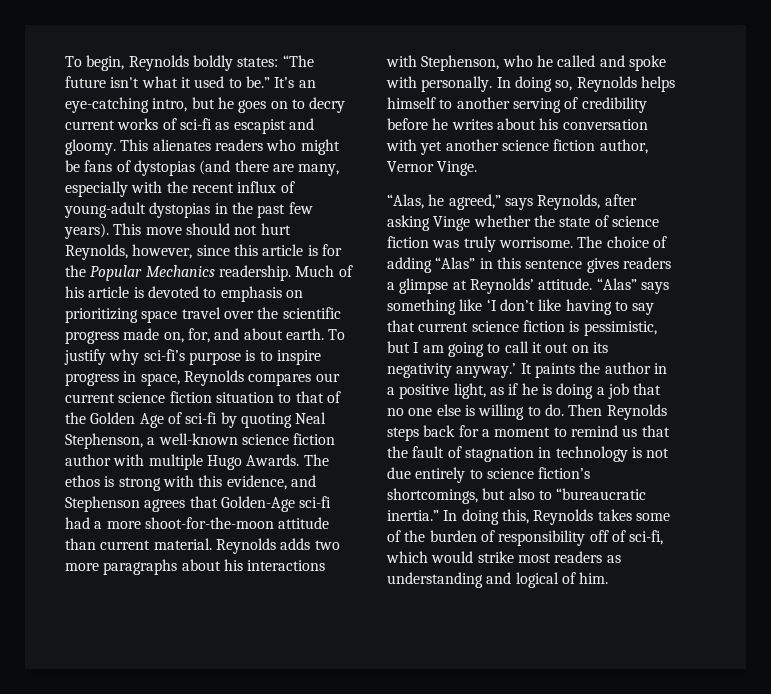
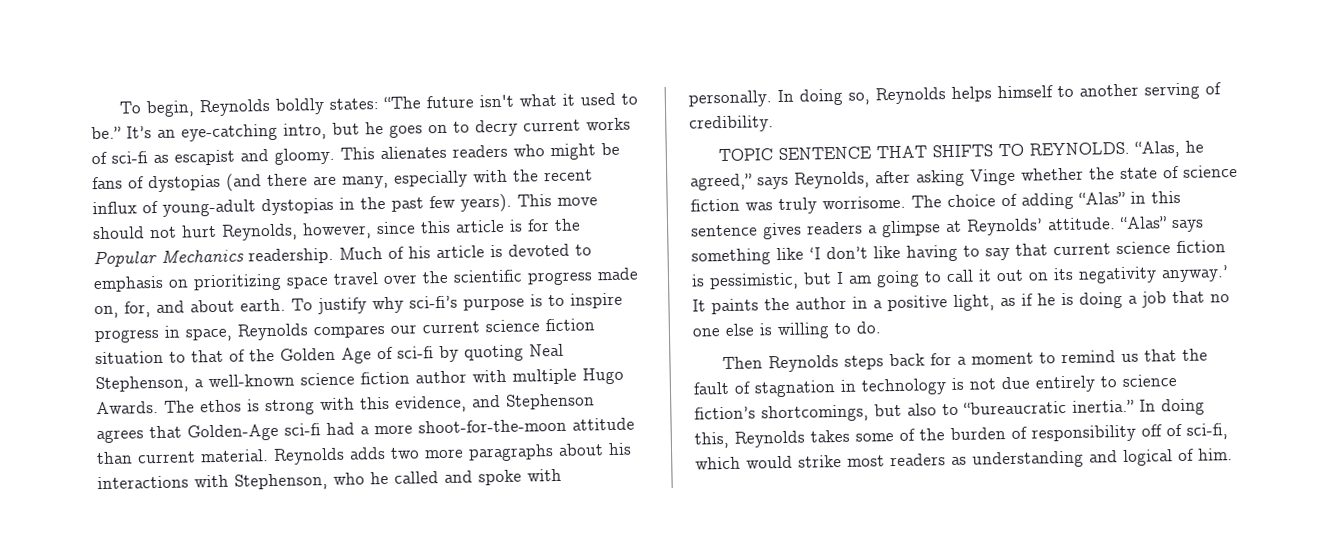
[581,97,647,113] [387,118,648,130] [386,139,648,155] [387,161,478,176] credibility before he writes about his conversation with yet another science fiction author, Vernor Vinge. // -> [689,115,774,133] [718,141,1131,162] credibility. // TOPIC SENTENCE THAT SHIFTS TO REYNOLDS.
(564, 410) none -> (881, 327) //

